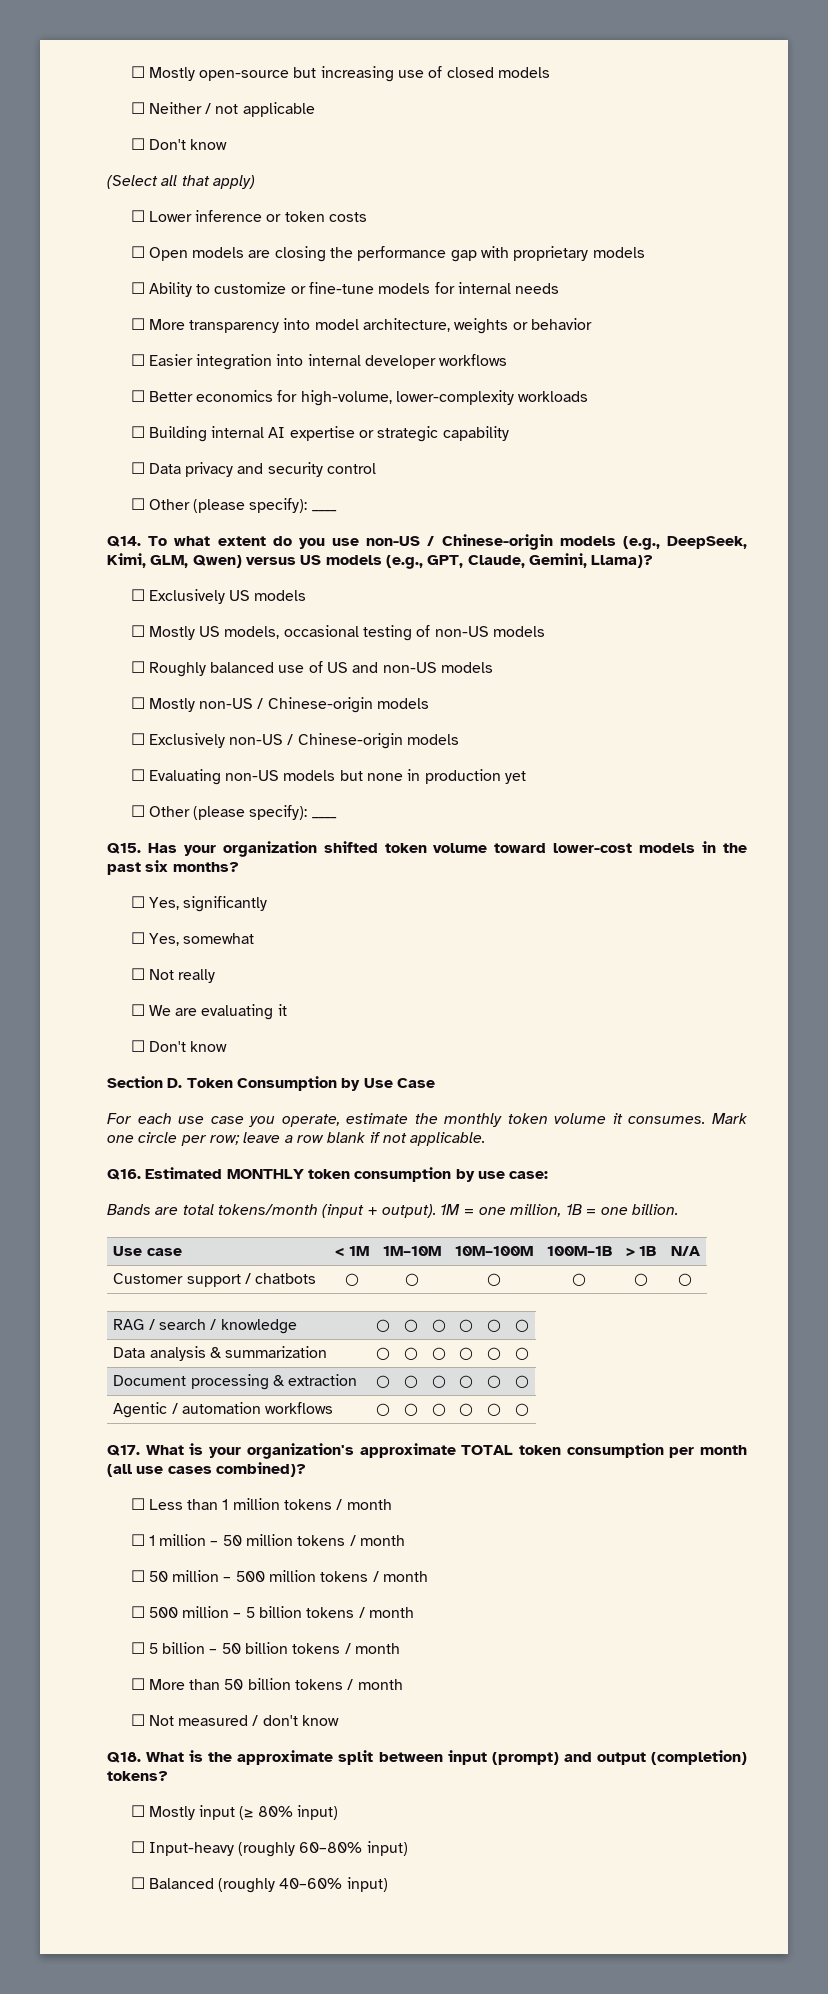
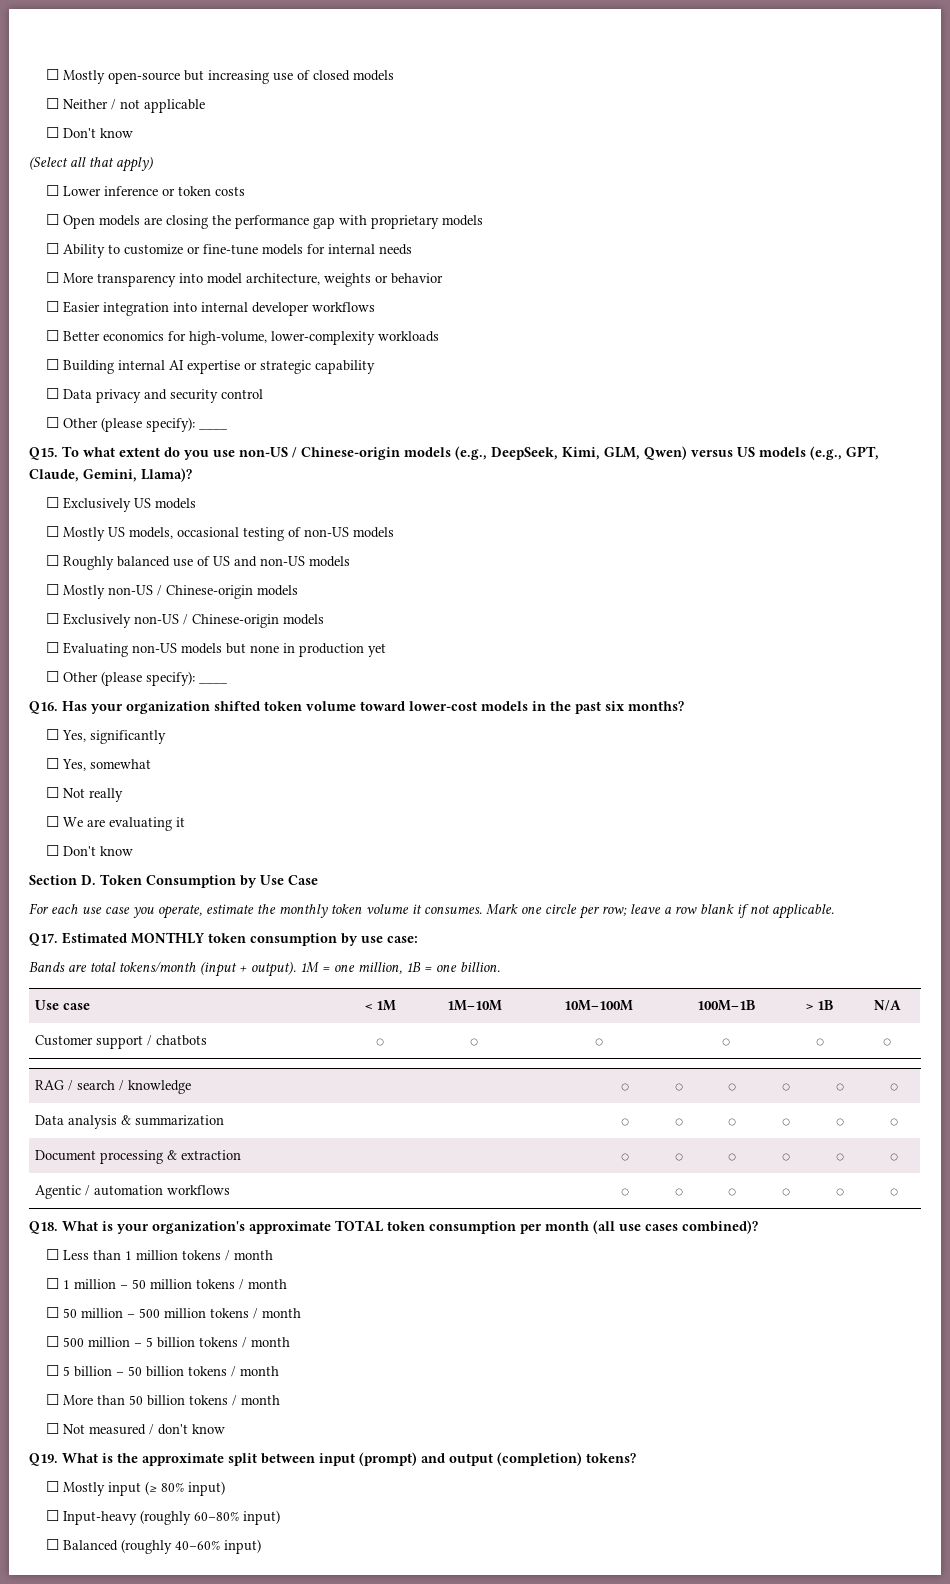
[107,536,141,547] Q14. -> [29,447,58,460] Q15.
[107,843,141,854] Q15. -> [29,701,58,714] Q16.
[107,1169,141,1180] Q16. -> [29,933,58,946] Q17.
[107,1445,140,1456] Q17. -> [29,1221,58,1234] Q18.
[107,1752,141,1763] Q18. -> [29,1453,58,1466] Q19.

